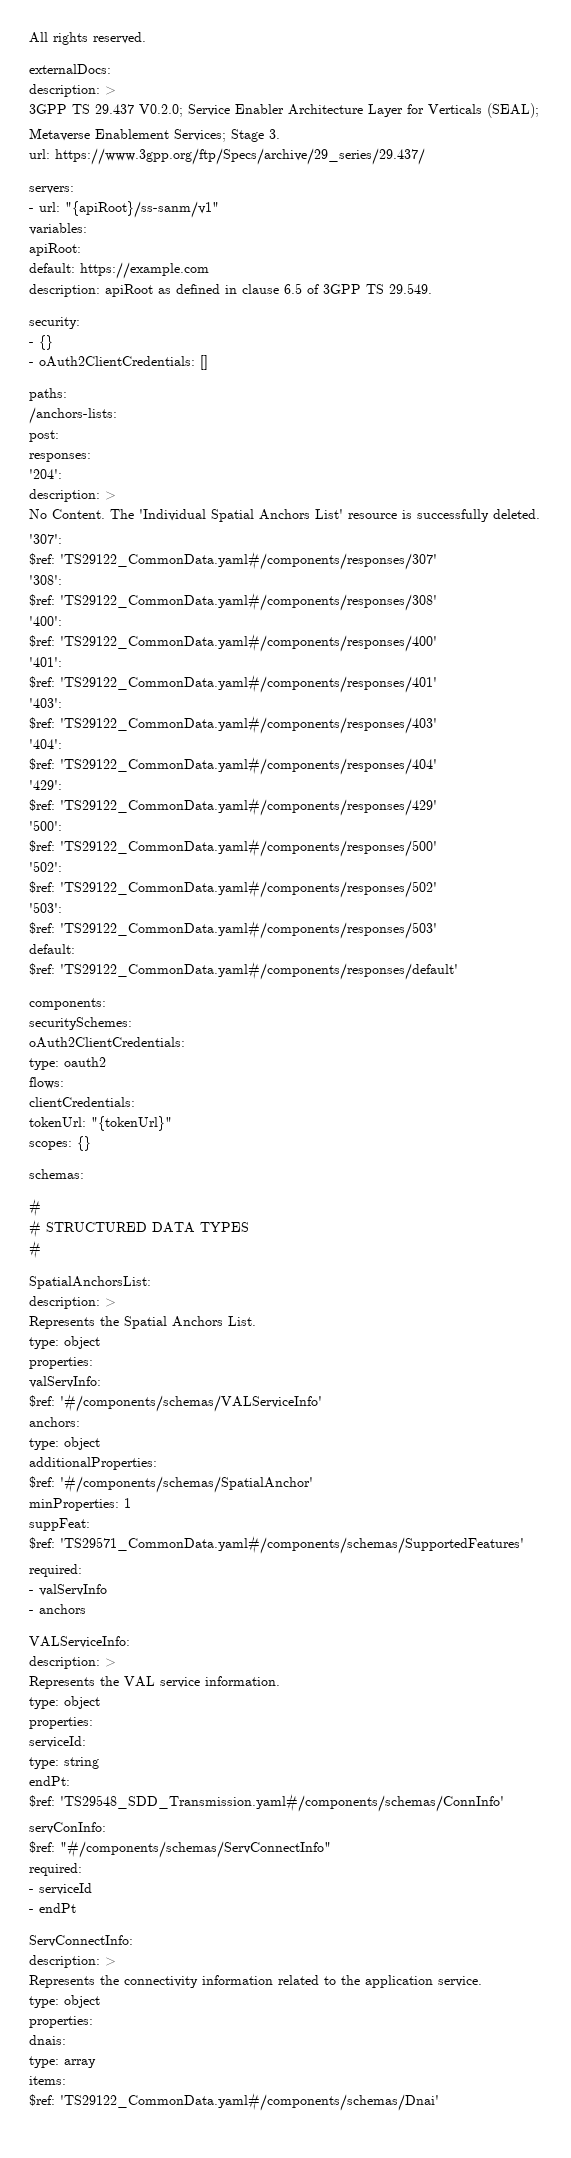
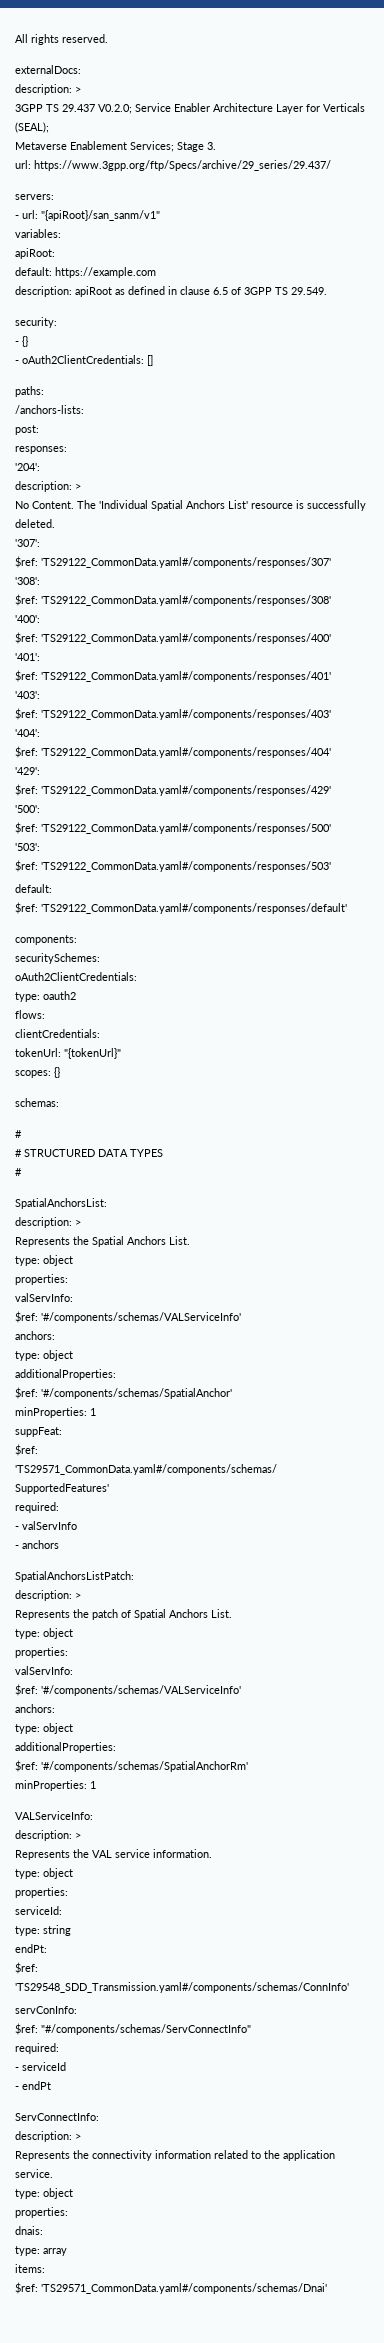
[65,201,219,218] "{apiRoot}/ss-sanm/v1" -> [41,210,160,221] "{apiRoot}/san_sanm/v1"
[29,861,62,872] [29,880,437,898] // '502': // $ref: 'TS29122_CommonData.yaml#/components/responses/502' -> (331, 828) none
(86, 1609) none -> [15,1571,134,1582] [15,1590,81,1601] [15,1609,232,1620] [15,1628,73,1639] [15,1647,68,1658] [15,1666,73,1675] [15,1684,241,1696] [15,1704,55,1713] [15,1723,73,1734] [15,1742,116,1753] [15,1760,248,1772] [15,1780,96,1791] // SpatialAnchorsListPatch: // description: > // Represents the patch of Spatial Anchors List. // type: object // properties: // valServInfo: // $ref: '#/components/schemas/VALServiceInfo' // anchors: // type: object // additionalProperties: // $ref: '#/components/schemas/SpatialAnchorRm' // minProperties: 1
[60,2093,439,2111] 'TS29122_CommonData.yaml#/components/schemas/Dnai' -> [41,2283,327,2294] 'TS29571_CommonData.yaml#/components/schemas/Dnai'

